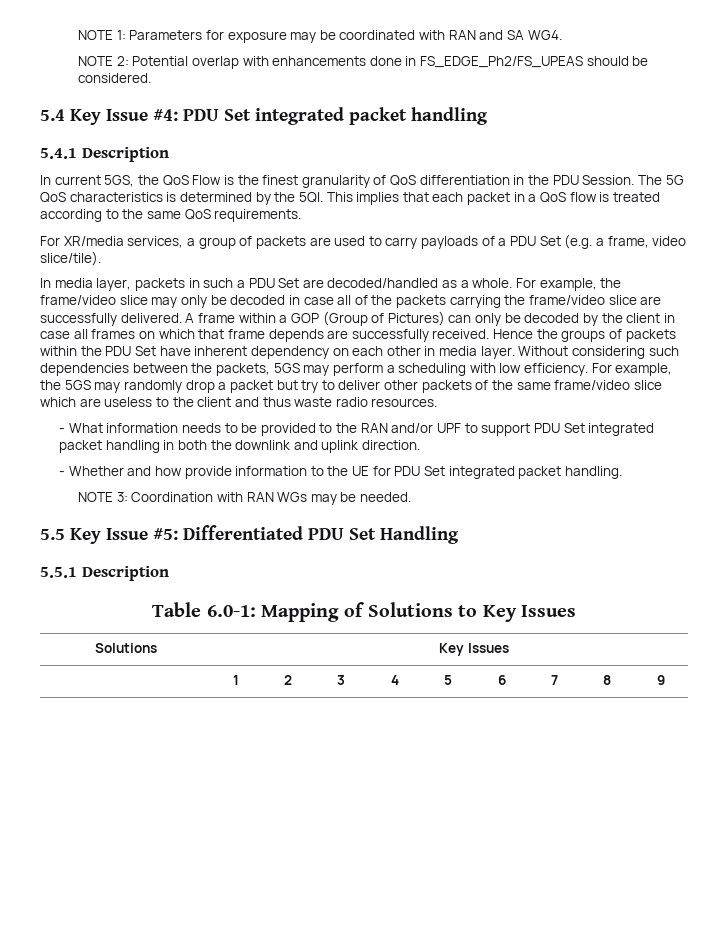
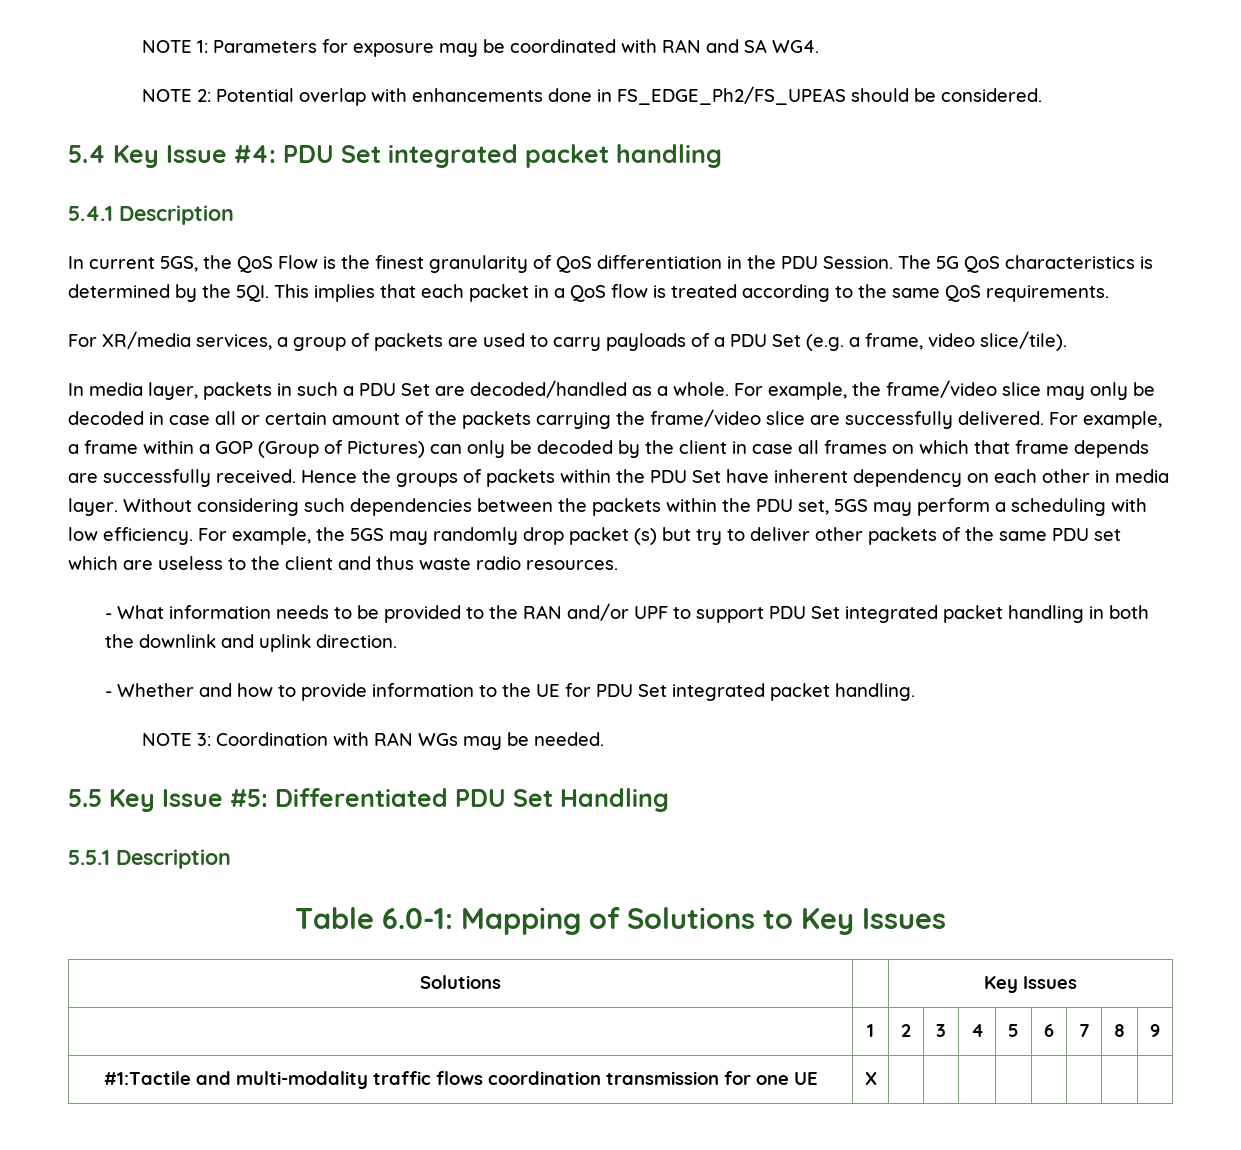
(352, 300) none -> [241,412,400,425] or certain amount
[185,313,195,323] A -> [1049,411,1162,429] [68,444,79,454] For example, a
[215,363,270,376] packets, -> [592,498,829,516] packets within the PDU set,
[218,380,273,393] a packet -> [569,527,657,545] packet (s)
[554,380,662,390] frame/video slice -> [1052,528,1121,541] PDU set
(182, 471) none -> [277,685,296,697] to
(665, 680) none -> [103,1071,818,1089] [864,1072,877,1085] // #1:Tactile and multi-modality traffic flows coordination transmission for one UE | X | | | | | | | |

